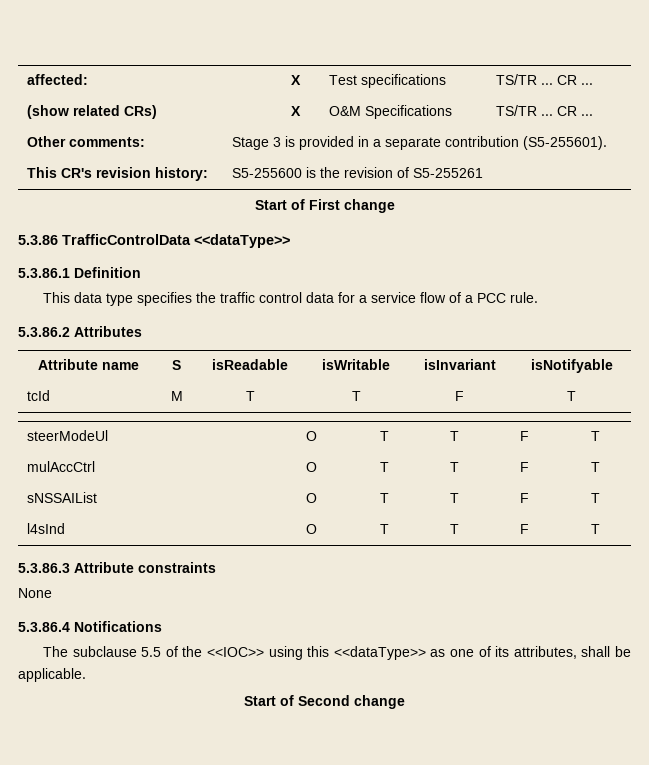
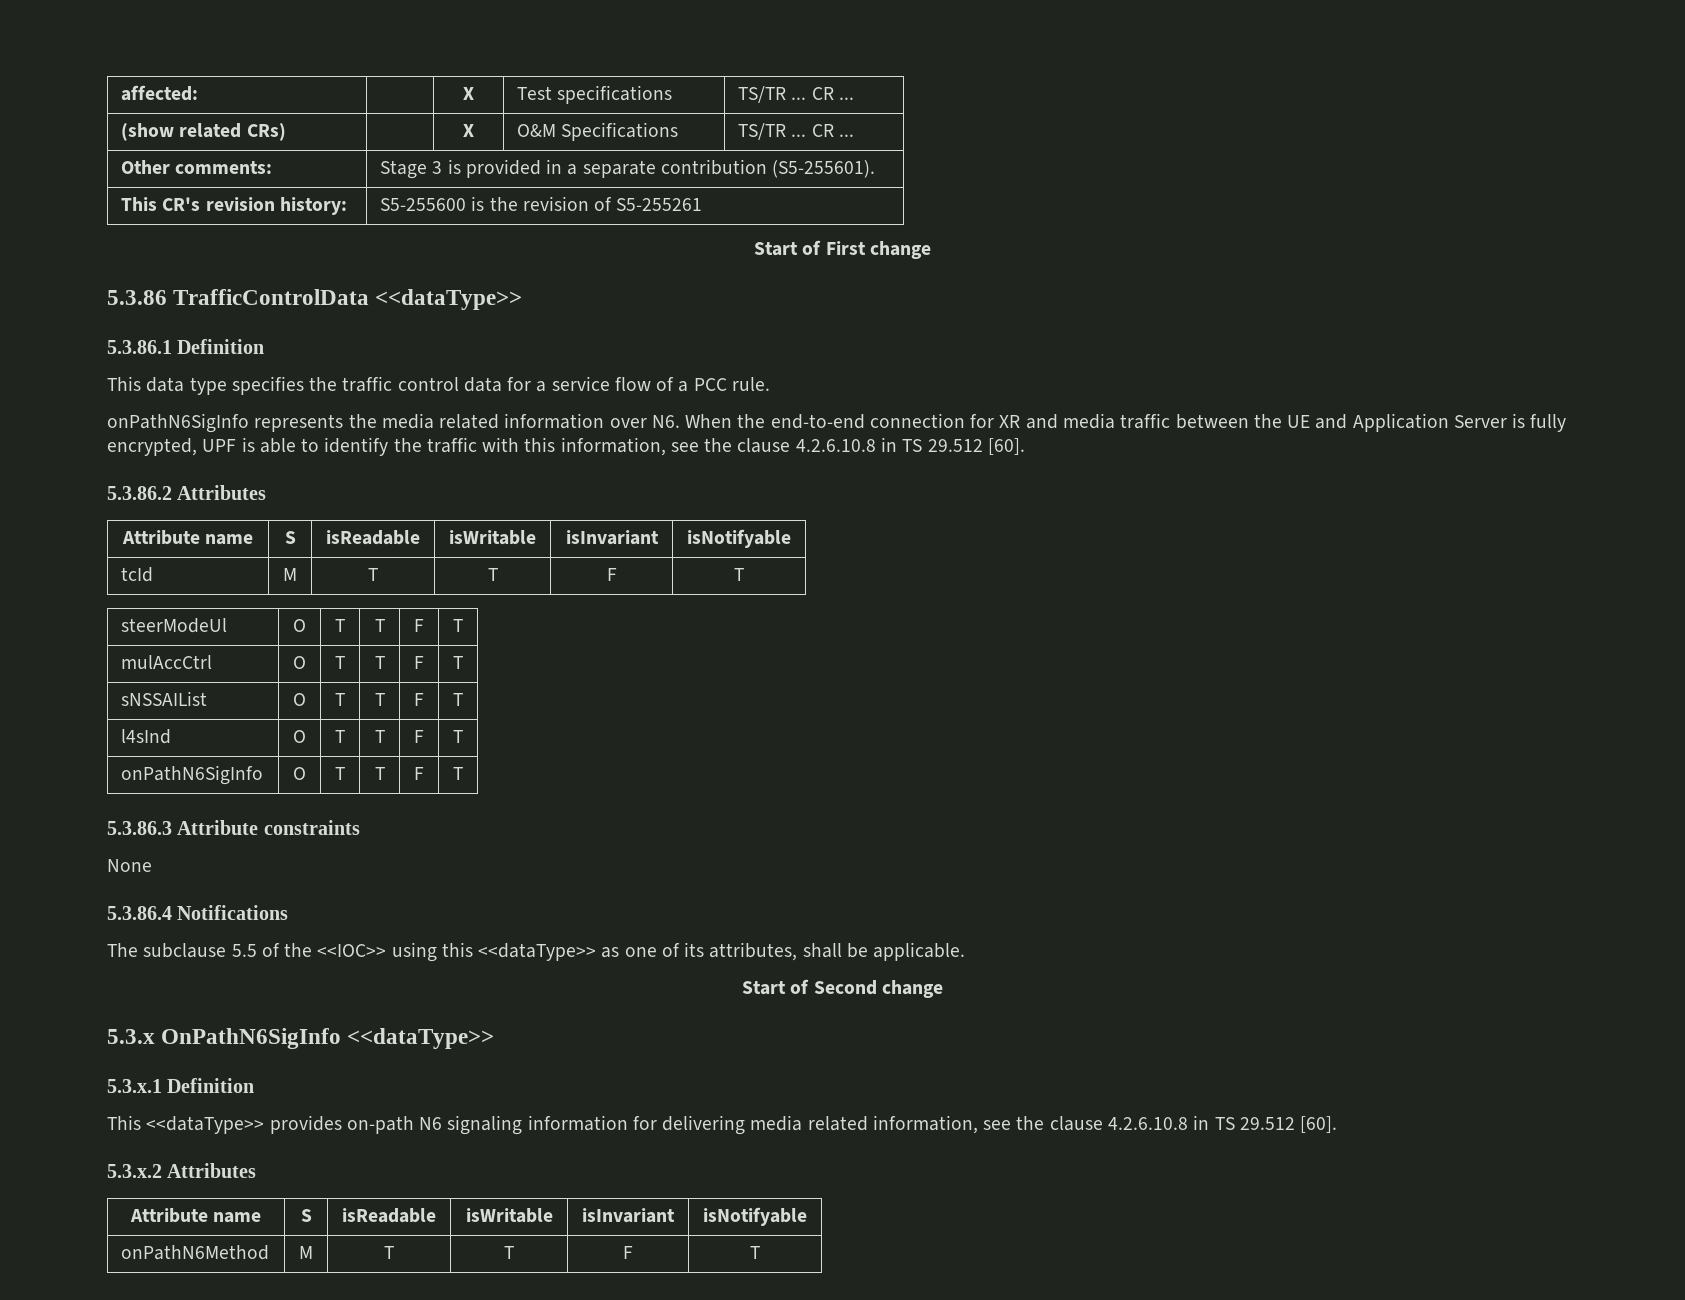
(538, 297) none -> [107,413,1567,433] [107,437,1025,456] // onPathN6SigInfo represents the media related information over N6. When the end-to-end connection for XR and media traffic between the UE and Application Server is fully encrypted, UPF is able to identify the traffic with this information, see the clause 4.2.6.10.8 in TS 29.512 [60].
(600, 529) none -> [121,765,264,785] [293,767,306,780] [335,767,345,780] [374,767,385,780] [414,767,424,780] [453,767,463,780] // onPathN6SigInfo | O | T | T | F | T
(405, 702) none -> [107,1028,495,1049] [107,1078,255,1093] [107,1115,1338,1135] [107,1163,257,1178] [129,1208,262,1223] [300,1209,312,1222] [342,1208,436,1223] [465,1208,553,1223] [582,1208,675,1223] [703,1207,807,1226] [121,1245,270,1260] [299,1246,313,1259] [384,1246,395,1259] [504,1246,514,1259] [623,1246,633,1259] [750,1246,760,1259] // 5.3.x OnPathN6SigInfo <<dataType>> // 5.3.x.1 Definition // This <<dataType>> provides on-path N6 signaling information for delivering media related information, see the clause 4.2.6.10.8 in TS 29.512 [60]. // 5.3.x.2 Attributes // Attribute name | S | isReadable | isWritable | isInvariant | isNotifyable // onPathN6Method | M | T | T | F | T

